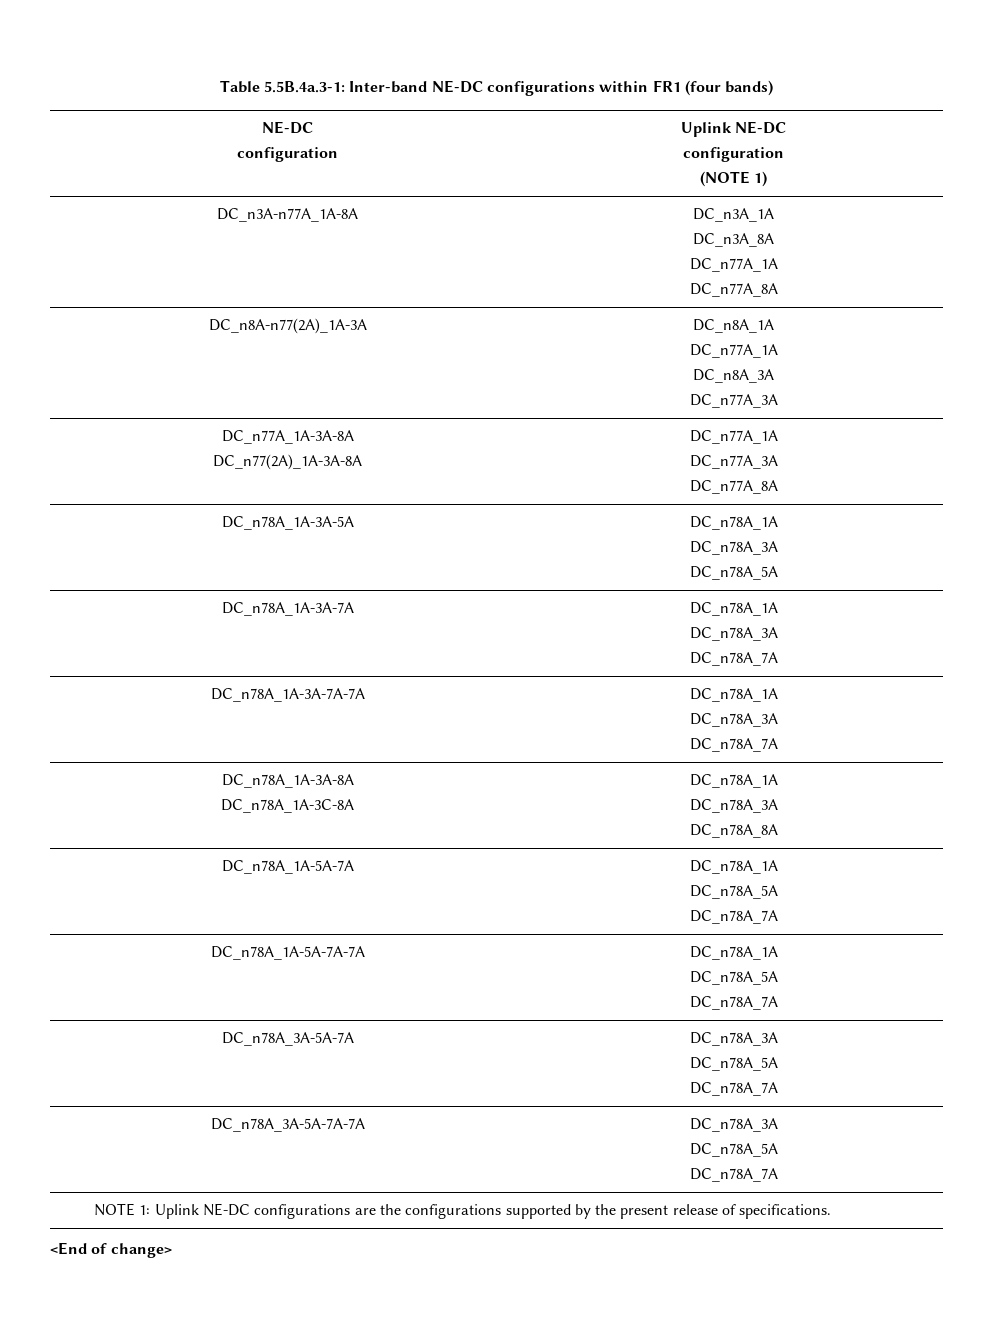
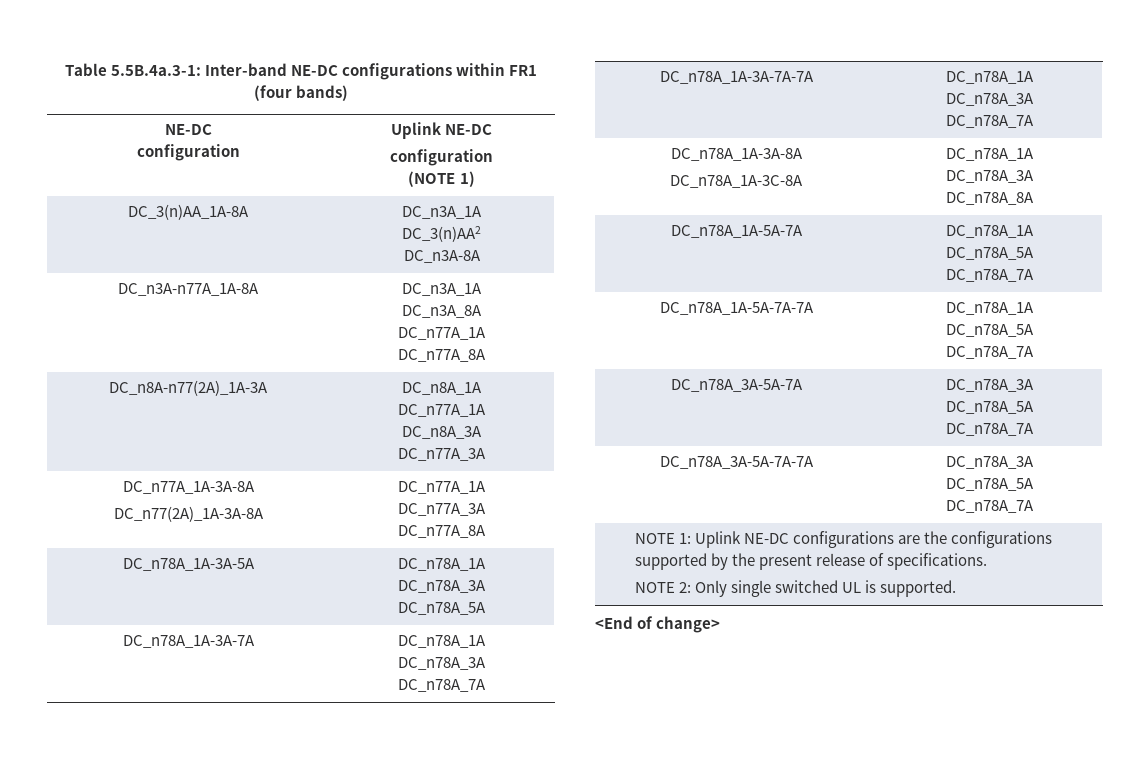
(768, 179) none -> [128,204,249,220] [402,206,483,219] [402,226,482,242] [403,250,481,263] // DC_3(n)AA_1A-8A | DC_n3A_1A // DC_3(n)AA2 // DC_n3A-8A
(832, 1211) none -> [635,580,957,597] // NOTE 2: Only single switched UL is supported.

